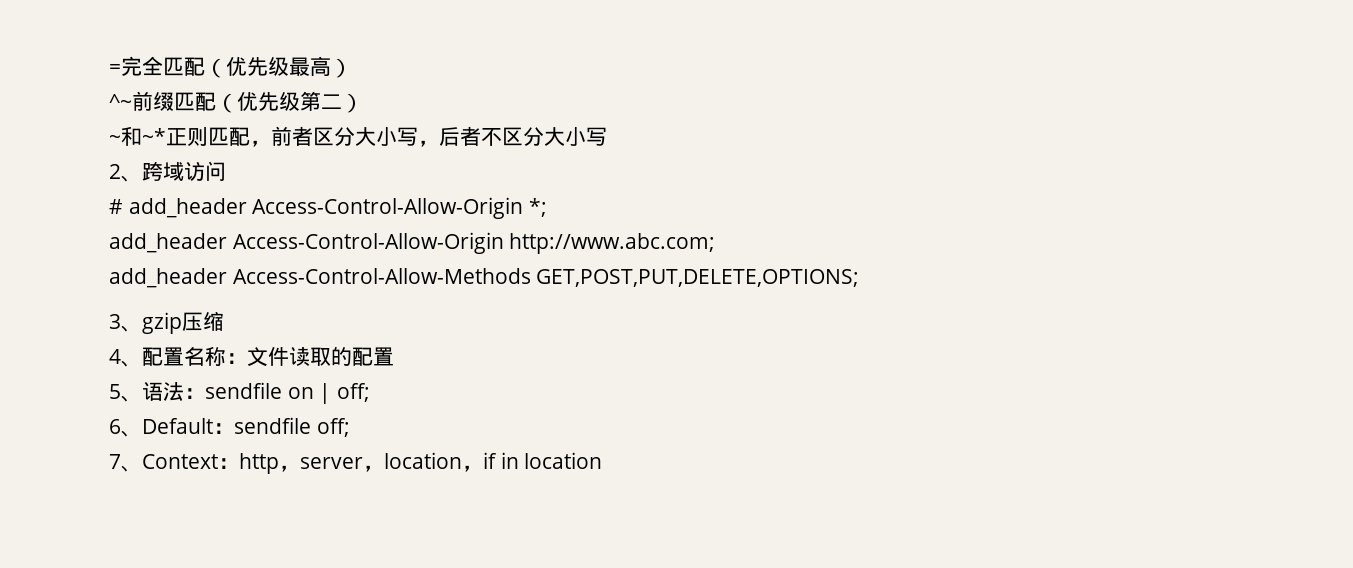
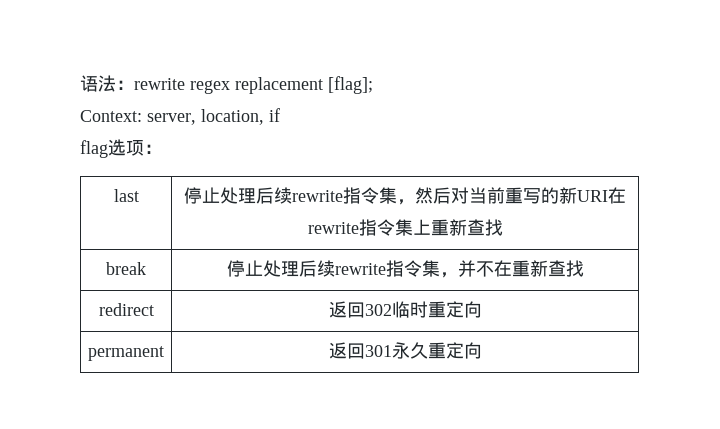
[109,56,352,78] [109,91,363,113] [109,126,607,147] [109,161,226,182] [109,197,548,219] [109,232,716,254] [109,268,860,288] [109,311,224,334] [109,346,394,367] [109,382,371,404] [109,417,350,437] [109,452,603,474] =完全匹配（优先级最高） // ^~前缀匹配（优先级第二） // ~和~*正则匹配，前者区分大小写，后者不区分大小写 // 2、跨域访问 // # add_header Access-Control-Allow-Origin *; // add_header Access-Control-Allow-Origin http://www.abc.com; // add_header Access-Control-Allow-Methods GET,POST,PUT,DELETE,OPTIONS; // 3、gzip压缩 // 4、配置名称：文件读取的配置 // 5、语法：sendfile on | off; // 6、Default：sendfile off; // 7、Context：http，server，location，if in location -> [80,75,373,94] [80,108,280,125] [80,139,162,158] [113,189,139,202] [184,187,626,205] [307,219,503,236] [106,262,146,275] [226,260,584,278] [98,303,154,316] [328,301,482,318] [88,346,164,361] [328,342,482,359] 语法：rewrite regex replacement [flag]; // Context: server, location, if // flag选项： // last | 停止处理后续rewrite指令集，然后对当前重写的新URI在rewrite指令集上重新查找 // break | 停止处理后续rewrite指令集，并不在重新查找 // redirect | 返回302临时重定向 // permanent | 返回301永久重定向

